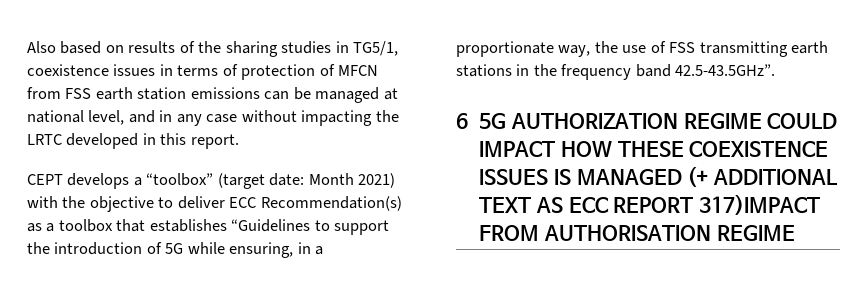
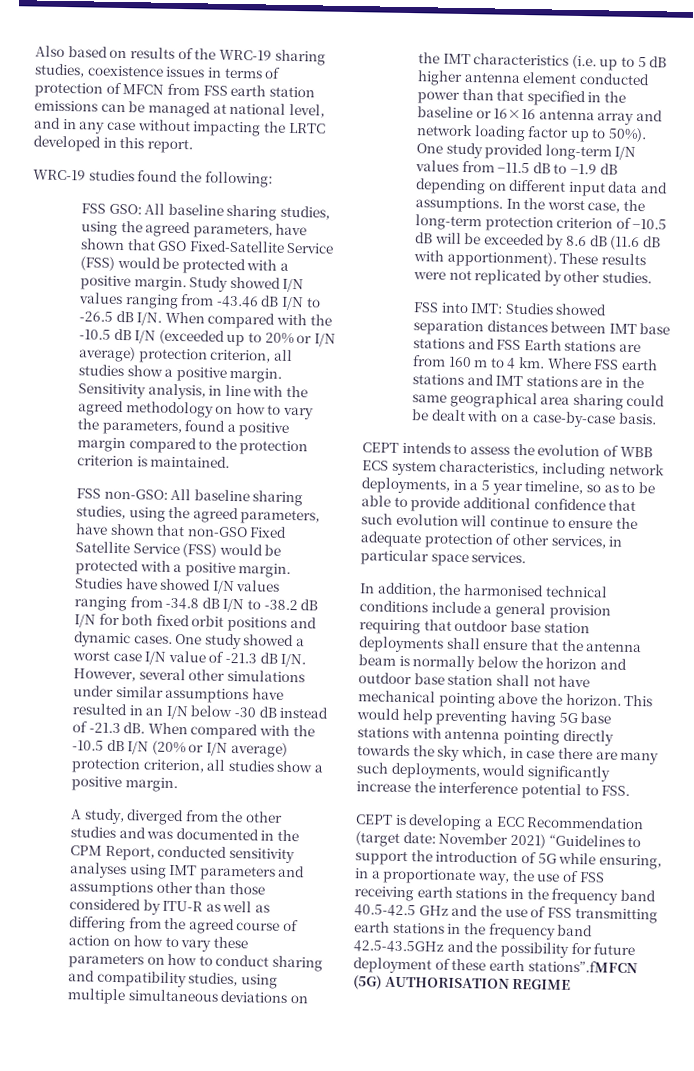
[225,41,399,57] sharing studies in TG5/1, -> [218,49,326,66] [34,63,85,78] WRC-19 sharing studies,
[27,173,396,189] [27,196,402,212] [27,219,227,232] CEPT develops a “toolbox” (target date: Month 2021) with the objective to deliver ECC Recommendation(s) as a toolbox that establishes -> [33,169,273,188] [80,203,331,221] [80,220,308,239] [79,238,335,254] [79,256,290,275] [79,275,305,293] [78,292,321,311] [78,310,332,329] [78,328,337,347] [77,346,293,364] [77,364,283,383] [77,383,309,400] [77,400,315,420] [76,418,290,437] [76,437,309,456] [76,455,231,468] [75,488,304,507] [75,505,321,525] [74,523,288,538] [74,541,282,558] [74,559,292,579] [74,577,281,595] [73,596,319,613] [73,613,317,632] [73,631,306,650] [71,650,307,668] [72,668,305,683] [72,685,284,704] [71,703,329,720] [71,721,315,740] [71,739,288,758] [70,758,324,774] [70,776,178,793] [70,808,284,826] [69,826,300,842] [69,845,295,864] [68,862,306,881] [68,881,265,897] [68,898,271,915] [68,916,300,935] [67,935,249,952] [67,953,324,972] [67,970,278,989] [66,988,308,1005] [417,52,668,71] [416,70,650,86] [416,88,627,107] [416,106,664,125] [415,124,648,143] [415,142,637,161] [414,160,618,175] [414,178,669,197] [414,197,646,213] [414,214,668,232] [414,232,662,251] [412,250,646,268] [412,269,653,286] [412,302,608,316] [412,320,671,336] [412,338,642,353] [411,355,659,371] [411,374,644,389] [411,391,666,410] [411,409,657,428] [362,441,653,458] [362,460,665,479] [361,477,655,496] [361,495,637,512] [361,513,638,530] [360,531,624,549] [360,549,527,567] [359,582,608,598] [359,600,611,620] [359,619,590,635] [358,636,643,653] [358,654,627,672] [358,672,591,688] [358,690,654,708] [356,708,612,727] [357,727,614,746] [357,744,660,765] [356,762,611,782] [356,781,631,800] [355,814,645,831] [355,831,546,849] WRC-19 studies found the following: // FSS GSO: All baseline sharing studies, using the agreed parameters, have shown that GSO Fixed-Satellite Service (FSS) would be protected with a positive margin. Study showed I/N values ranging from -43.46 dB I/N to -26.5 dB I/N. When compared with the -10.5 dB I/N (exceeded up to 20% or I/N average) protection criterion, all studies show a positive margin. Sensitivity analysis, in line with the agreed methodology on how to vary the parameters, found a positive margin compared to the protection criterion is maintained. // FSS non-GSO: All baseline sharing studies, using the agreed parameters, have shown that non-GSO Fixed Satellite Service (FSS) would be protected with a positive margin. Studies have showed I/N values ranging from -34.8 dB I/N to -38.2 dB I/N for both fixed orbit positions and dynamic cases. One study showed a worst case I/N value of -21.3 dB I/N. However, several other simulations under similar assumptions have resulted in an I/N below -30 dB instead of -21.3 dB. When compared with the -10.5 dB I/N (20% or I/N average) protection criterion, all studies show a positive margin. // A study, diverged from the other studies and was documented in the CPM Report, conducted sensitivity analyses using IMT parameters and assumptions other than those considered by ITU-R as well as differing from the agreed course of action on how to vary these parameters on how to conduct sharing and compatibility studies, using multiple simultaneous deviations on the IMT characteristics (i.e. up to 5 dB higher antenna element conducted power than that specified in the baseline or 16×16 antenna array and network loading factor up to 50%). One study provided long-term I/N values from −11.5 dB to −1.9 dB depending on different input data and assumptions. In the worst case, the long-term protection criterion of −10.5 dB will be exceeded by 8.6 dB (11.6 dB with apportionment). These results were not replicated by other studies. // FSS into IMT: Studies showed separation distances between IMT base stations and FSS Earth stations are from 160 m to 4 km. Where FSS earth stations and IMT stations are in the same geographical area sharing could be dealt with on a case-by-case basis. // CEPT intends to assess the evolution of WBB ECS system characteristics, including network deployments, in a 5 year timeline, so as to be able to provide additional confidence that such evolution will continue to ensure the adequate protection of other services, in particular space services. // In addition, the harmonised technical conditions include a general provision requiring that outdoor base station deployments shall ensure that the antenna beam is normally below the horizon and outdoor base station shall not have mechanical pointing above the horizon. This would help preventing having 5G base stations with antenna pointing directly towards the sky which, in case there are many such deployments, would significantly increase the interference potential to FSS. // CEPT is developing a ECC Recommendation (target date: November 2021)
(696, 47) none -> [354,886,656,905] [354,904,572,918] receiving earth stations in the frequency band 40.5-42.5 GHz and the use of FSS
[675,64,776,76] [456,113,838,129] [479,141,829,157] [479,166,839,187] [479,194,821,215] [479,225,540,241] 42.5-43.5GHz”. // 6 5G AUTHORIZATION REGIME COULD IMPACT HOW THESE COEXISTENCE ISSUES IS MANAGED (+ ADDITIONAL TEXT AS ECC REPORT 317)IMPACT FROM -> [353,940,636,958] [353,957,638,974] [353,975,382,990] 42.5-43.5GHz and the possibility for future deployment of these earth stations”.fMFCN (5G)

